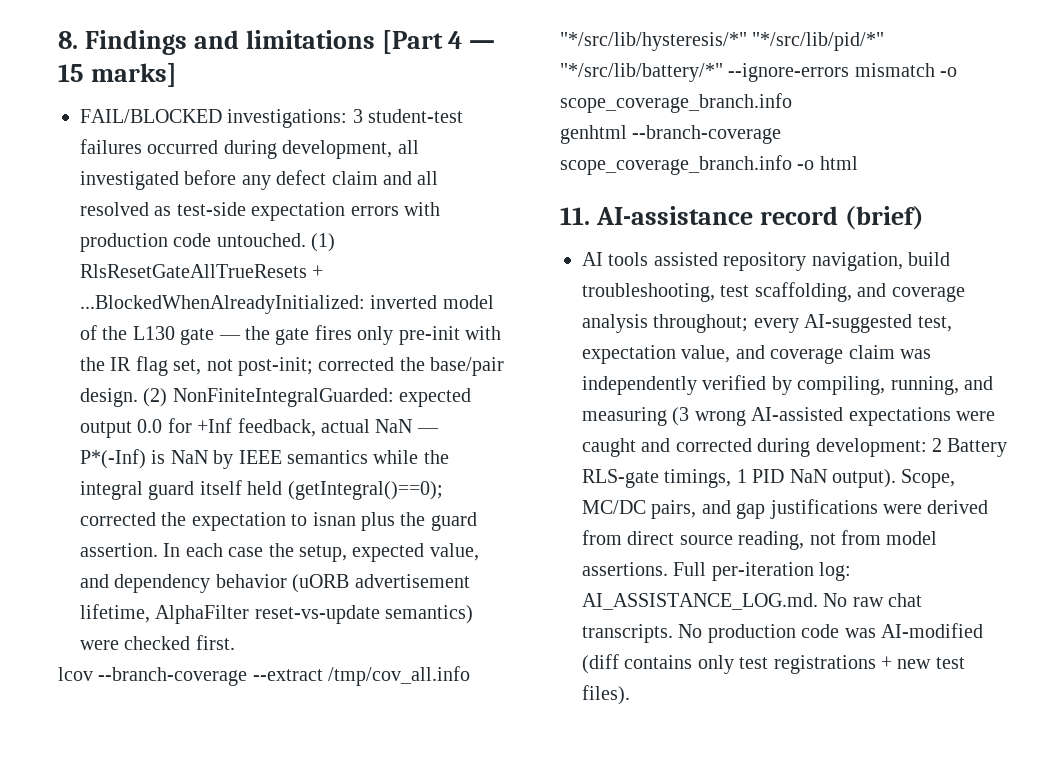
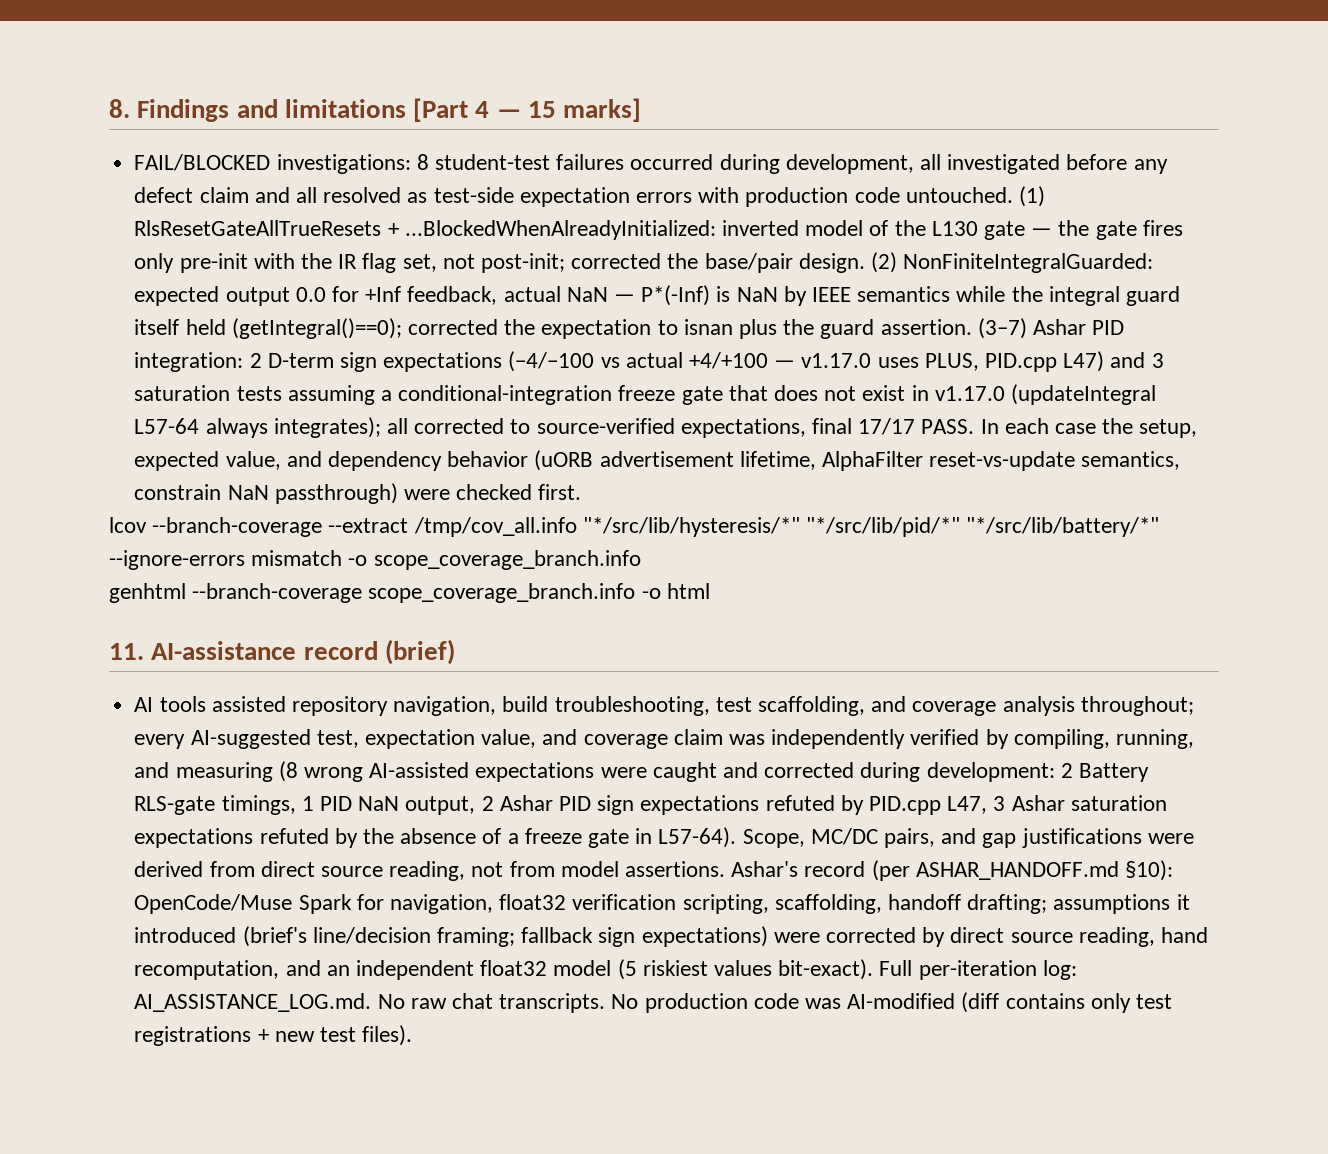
[352,109,363,123] 3 -> [416,154,429,170] 8
(158, 550) none -> [977,318,1125,339] [134,351,1164,372] [134,384,1157,405] [134,417,975,438] (3–7) Ashar PID integration: 2 D-term sign expectations (−4/−100 vs actual +4/+100 — v1.17.0 uses PLUS, PID.cpp L47) and 3 saturation tests assuming a conditional-integration freeze gate that does not exist in v1.17.0 (updateIntegral L57-64 always integrates); all corrected to source-verified expectations, final 17/17 PASS.
[385,605,474,624] semantics) -> [1081,451,1181,470] [134,483,398,504] semantics, constrain NaN passthrough)
[672,407,690,426] (3 -> [278,761,298,782] (8
[832,469,896,488] output). -> [405,795,1167,815] [134,827,737,848] output, 2 Ashar PID sign expectations refuted by PID.cpp L47, 3 Ashar saturation expectations refuted by the absence of a freeze gate in L57-64).
(668, 569) none -> [731,860,1174,881] [134,894,1190,914] [134,926,1209,947] [134,959,874,980] Ashar's record (per ASHAR_HANDOFF.md §10): OpenCode/Muse Spark for navigation, float32 verification scripting, scaffolding, handoff drafting; assumptions it introduced (brief's line/decision framing; fallback sign expectations) were corrected by direct source reading, hand recomputation, and an independent float32 model (5 riskiest values bit-exact).

